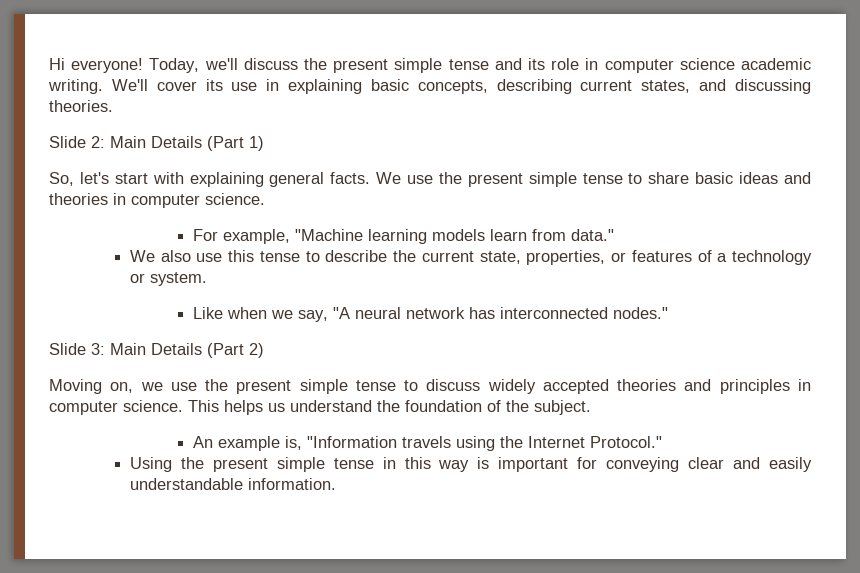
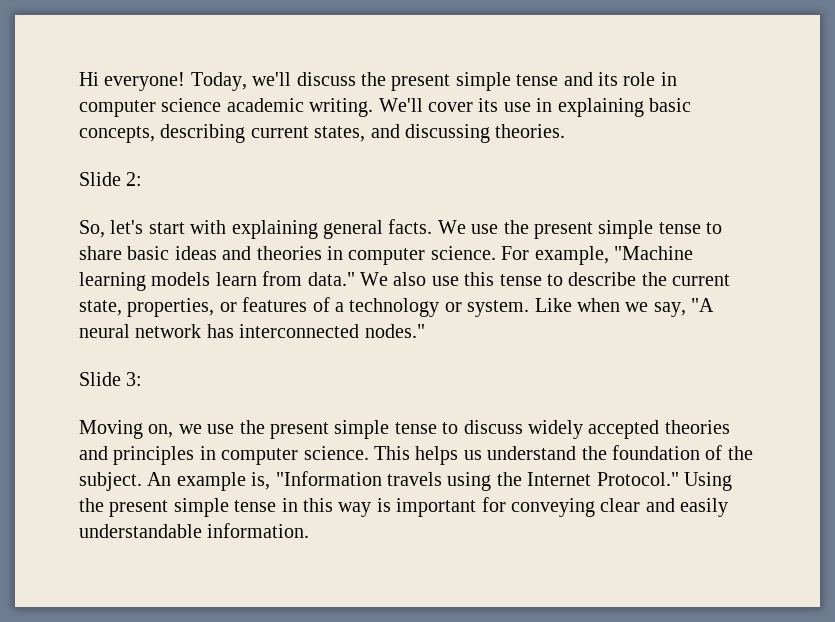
[110,136,264,151] Main Details (Part 1) -> (143, 179) none
(265, 199) // -> (496, 253) none
(614, 235) // -> (355, 279) none
(207, 279) // -> (530, 308) none
[110,343,264,358] Main Details (Part 2) -> (143, 379) none
(591, 407) // -> (142, 481) none
(662, 442) // -> (679, 479) none

